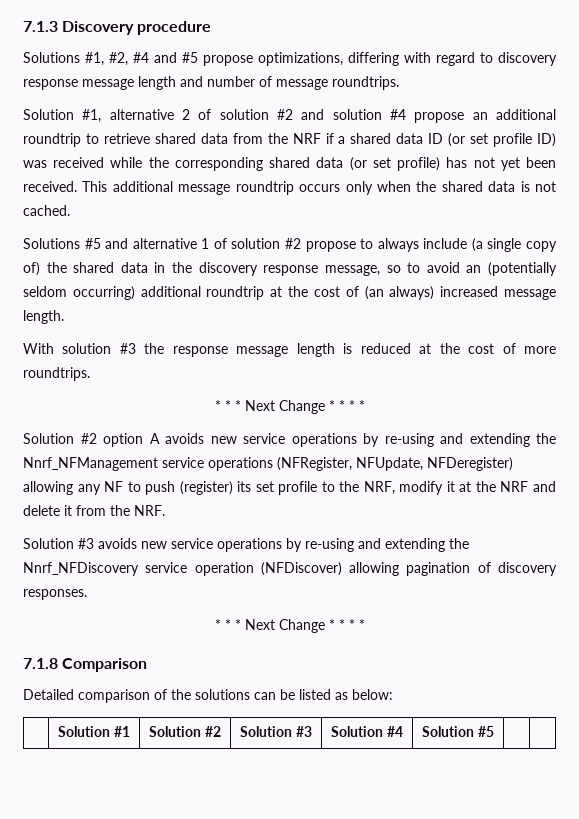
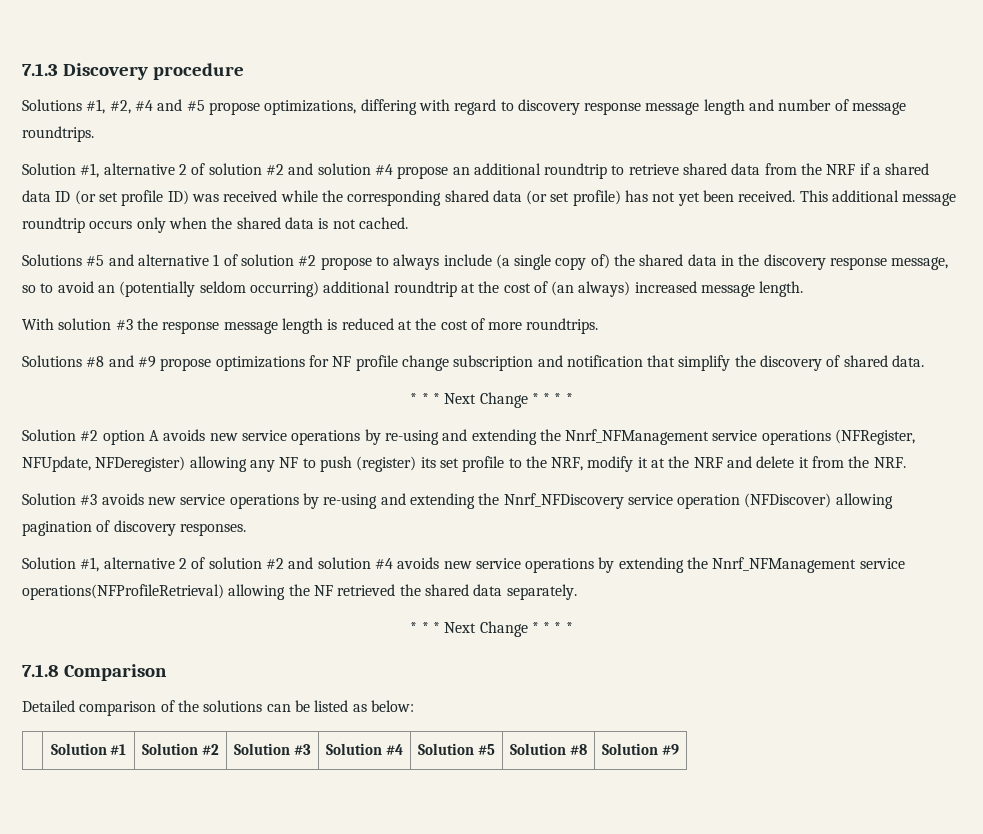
(90, 374) none -> [22,355,925,371] // Solutions #8 and #9 propose optimizations for NF profile change subscription and notification that simplify the discovery of shared data.
(87, 594) none -> [22,557,905,573] [22,584,577,600] // Solution #1, alternative 2 of solution #2 and solution #4 avoids new service operations by extending the Nnrf_NFManagement service operations(NFProfileRetrieval) allowing the NF retrieved the shared data separately.
(495, 731) | -> [510,743,587,755] [602,743,679,755] Solution #8 | Solution #9

